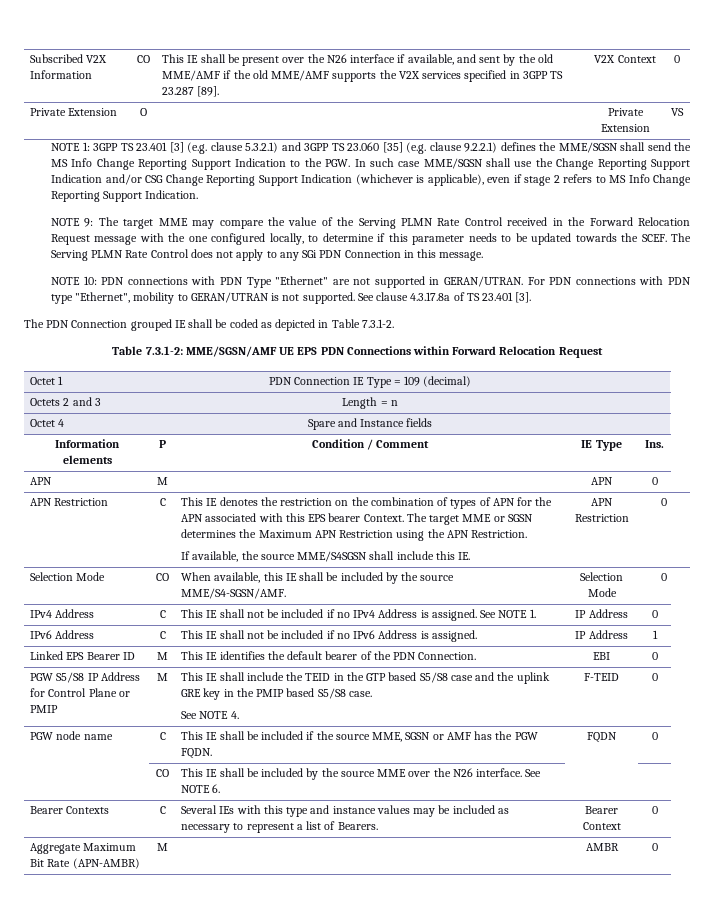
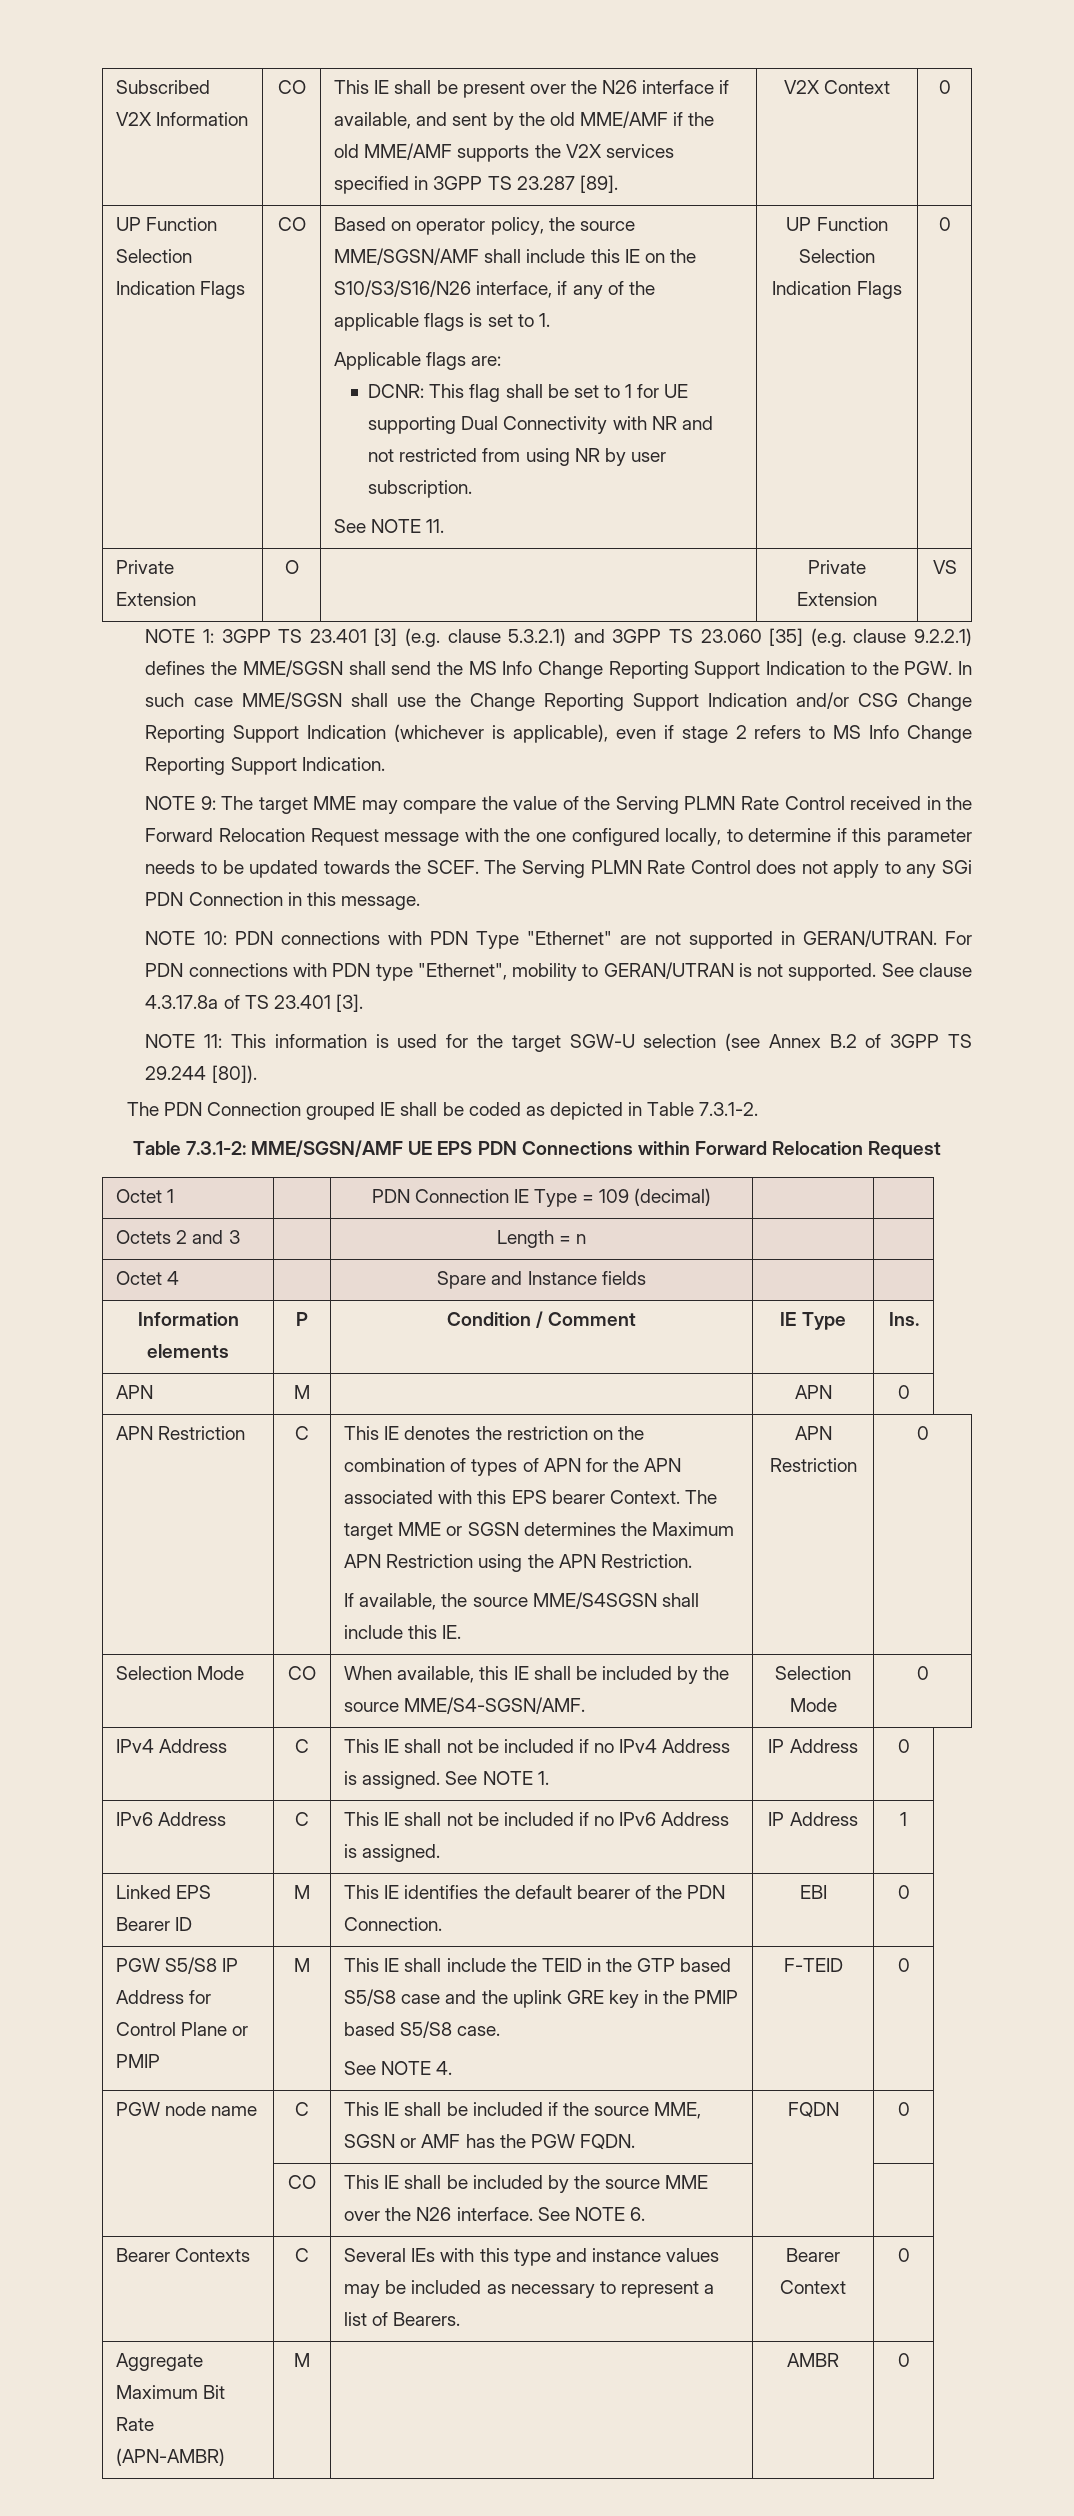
(680, 59) none -> [116,217,218,231] [116,249,193,263] [116,281,246,299] [277,217,306,231] [334,217,635,235] [334,248,697,265] [334,280,655,299] [334,313,550,331] [334,352,502,370] [368,384,689,402] [368,416,713,434] [368,448,666,466] [368,480,473,498] [334,519,445,533] [786,217,888,231] [799,249,875,263] [772,281,902,299] [938,217,951,231] // UP Function Selection Indication Flags | CO | Based on operator policy, the source MME/SGSN/AMF shall include this IE on the S10/S3/S16/N26 interface, if any of the applicable flags is set to 1. // Applicable flags are: // DCNR: This flag shall be set to 1 for UE supporting Dual Connectivity with NR and not restricted from using NR by user subscription. // See NOTE 11. | UP Function Selection Indication Flags | 0
(532, 297) none -> [145,1033,972,1052] [145,1065,257,1083] // NOTE 11: This information is used for the target SGW-U selection (see Annex B.2 of 3GPP TS 29.244 [80]).

